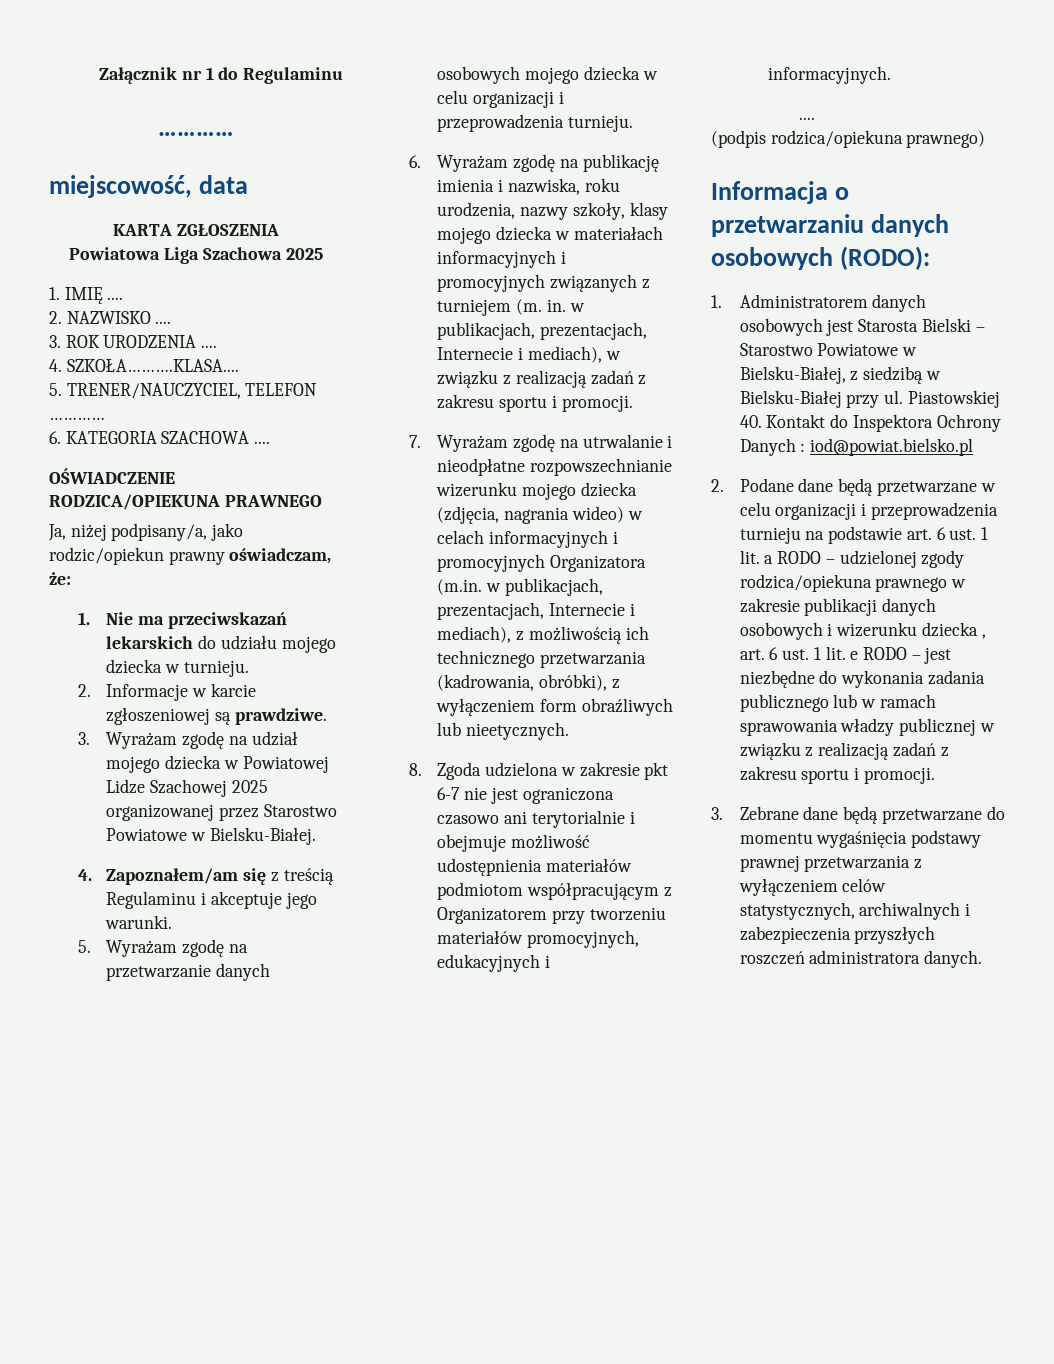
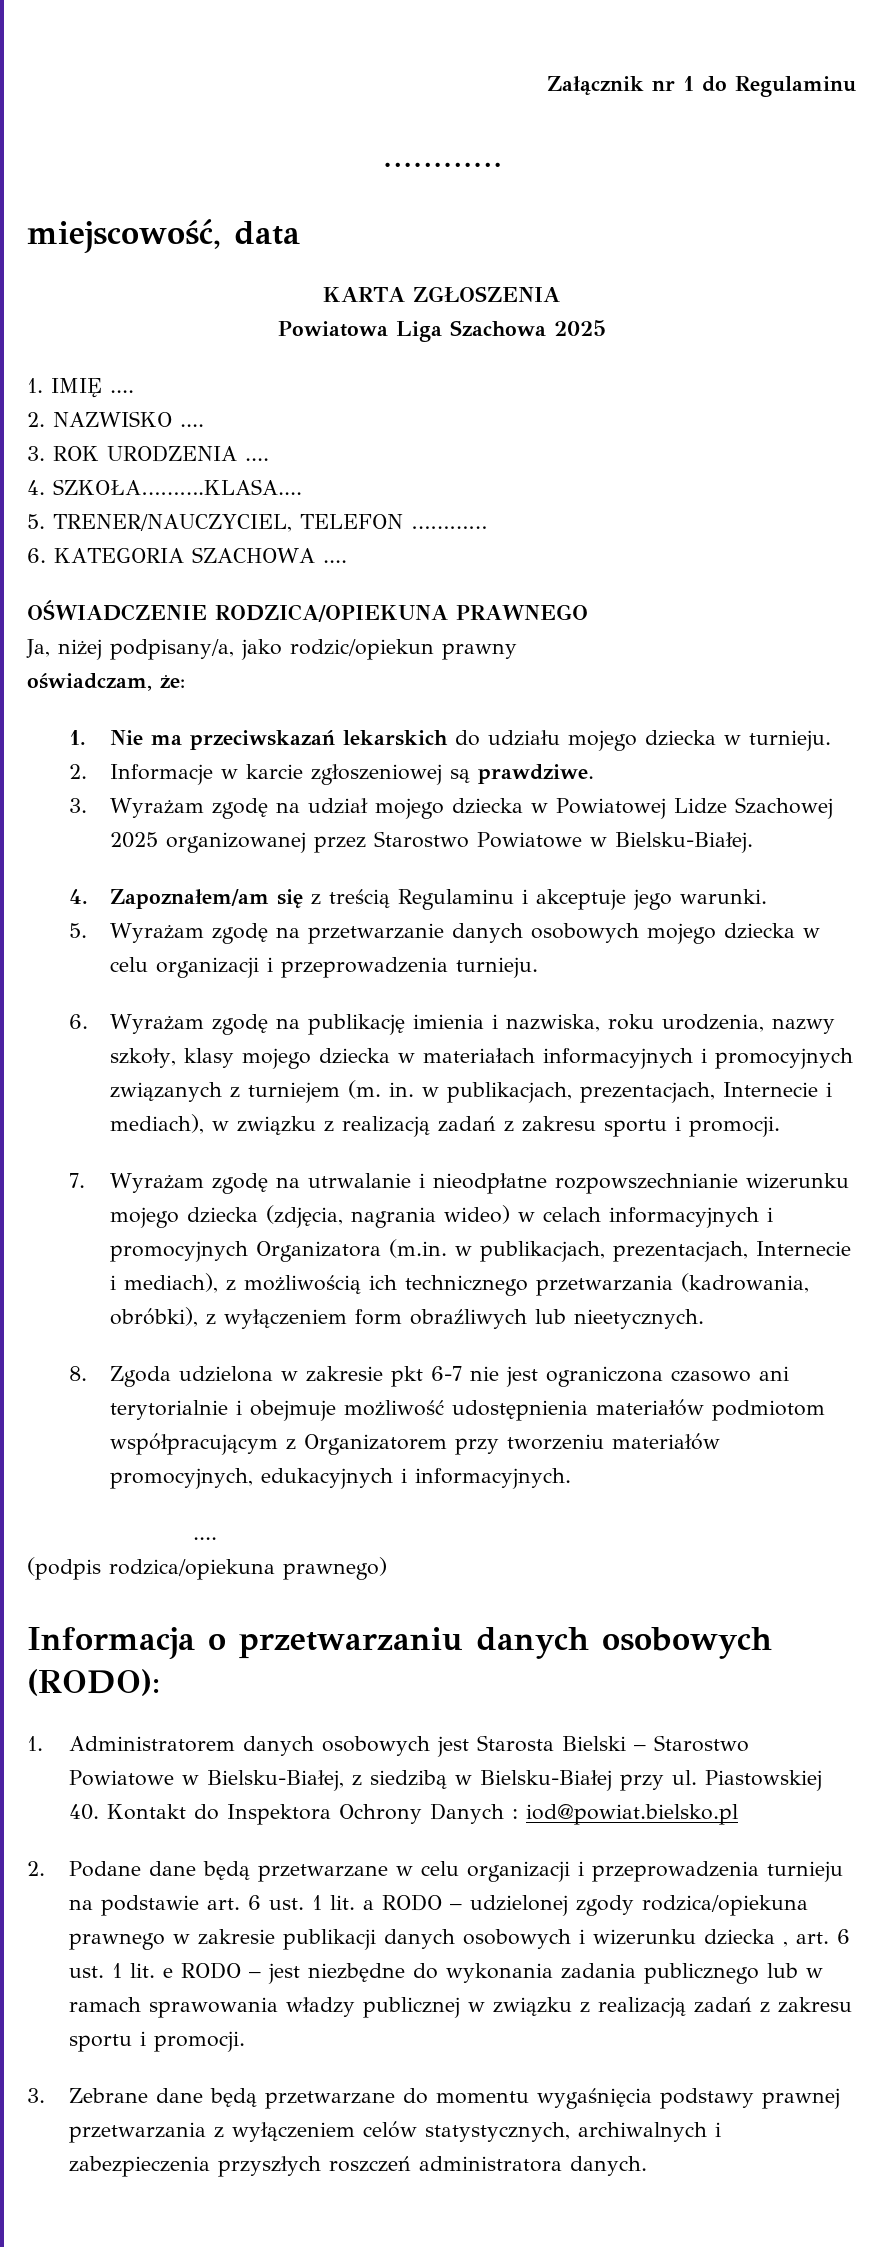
(225, 558) none -> (517, 651) //

